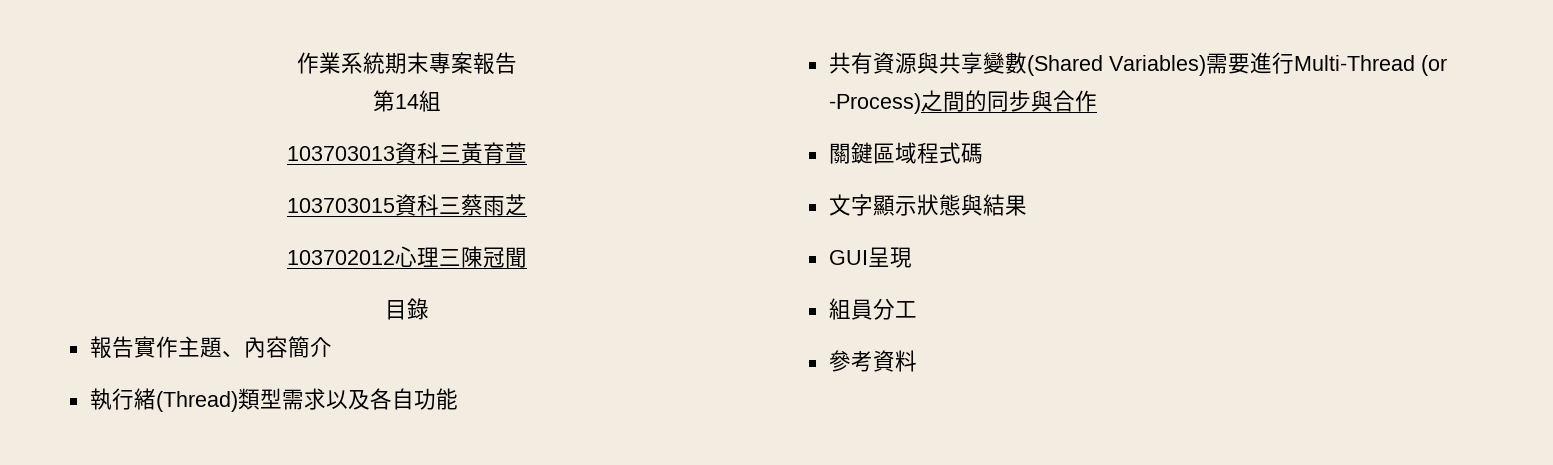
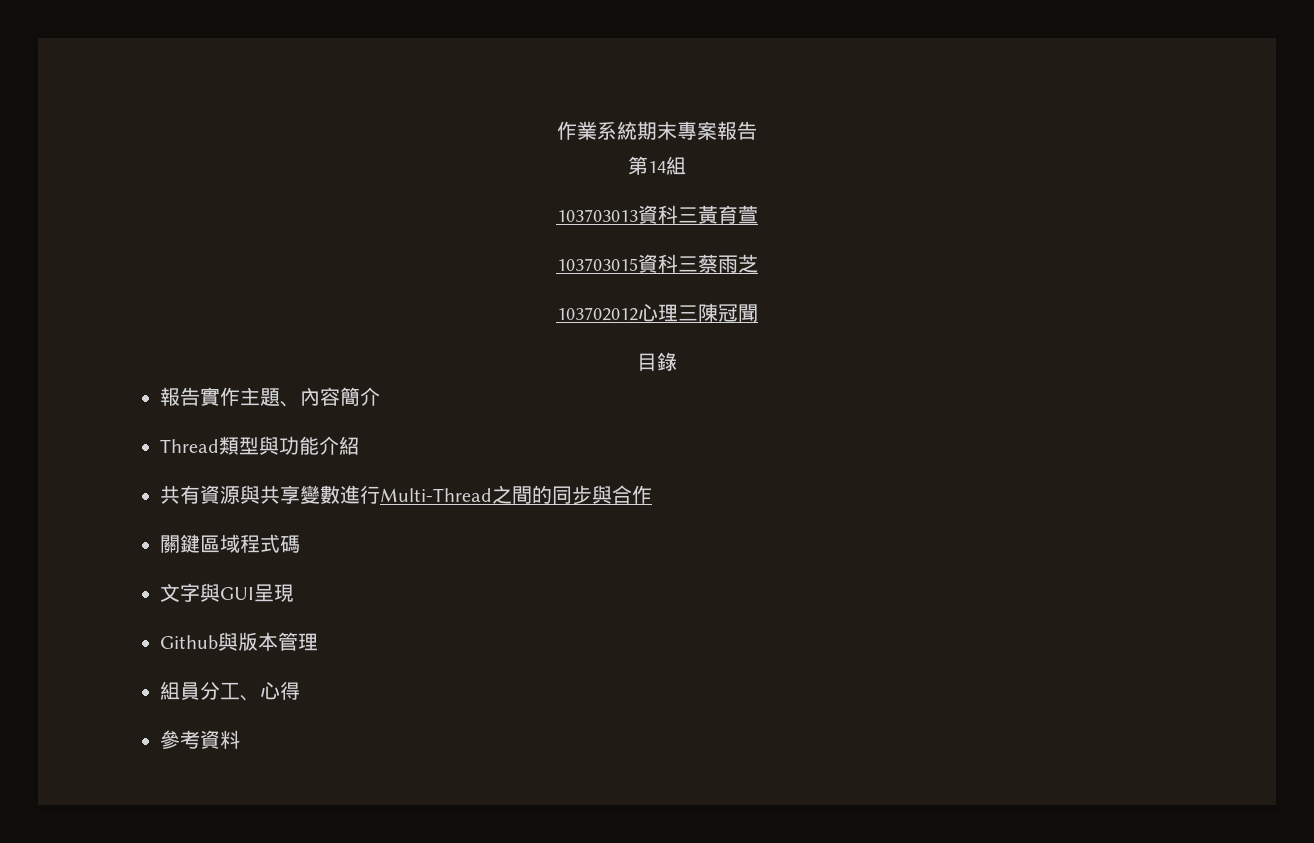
[89,388,414,412] 執行緒(Thread)類型需求以及各自 -> [160,436,279,455] Thread類型與
(458, 399) none -> [319,436,359,455] 介紹
[1026,52,1447,76] [828,93,921,114] (Shared Variables)需要進行Multi-Thread (or -Process) -> [340,485,492,504] 進行Multi-Thread
[872,194,1027,216] 顯示狀態與結果 // -> [200,583,220,602] 與
(912, 257) none -> [160,632,318,651] // Github與版本管理
(917, 309) none -> [240,681,300,701] 、心得

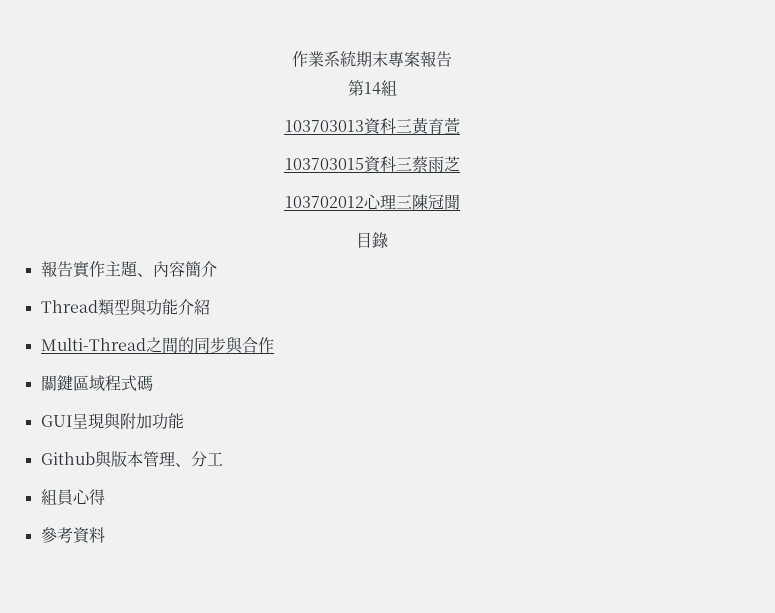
[160,485,380,504] 共有資源與共享變數進行 -> (210, 307) none
[160,583,220,602] 文字與 -> (153, 383) none
(294, 593) none -> [103,413,184,430] 與附加功能
(318, 642) none -> [174,451,223,467] 、分工
[200,681,260,701] 分工、 -> (73, 497) none

